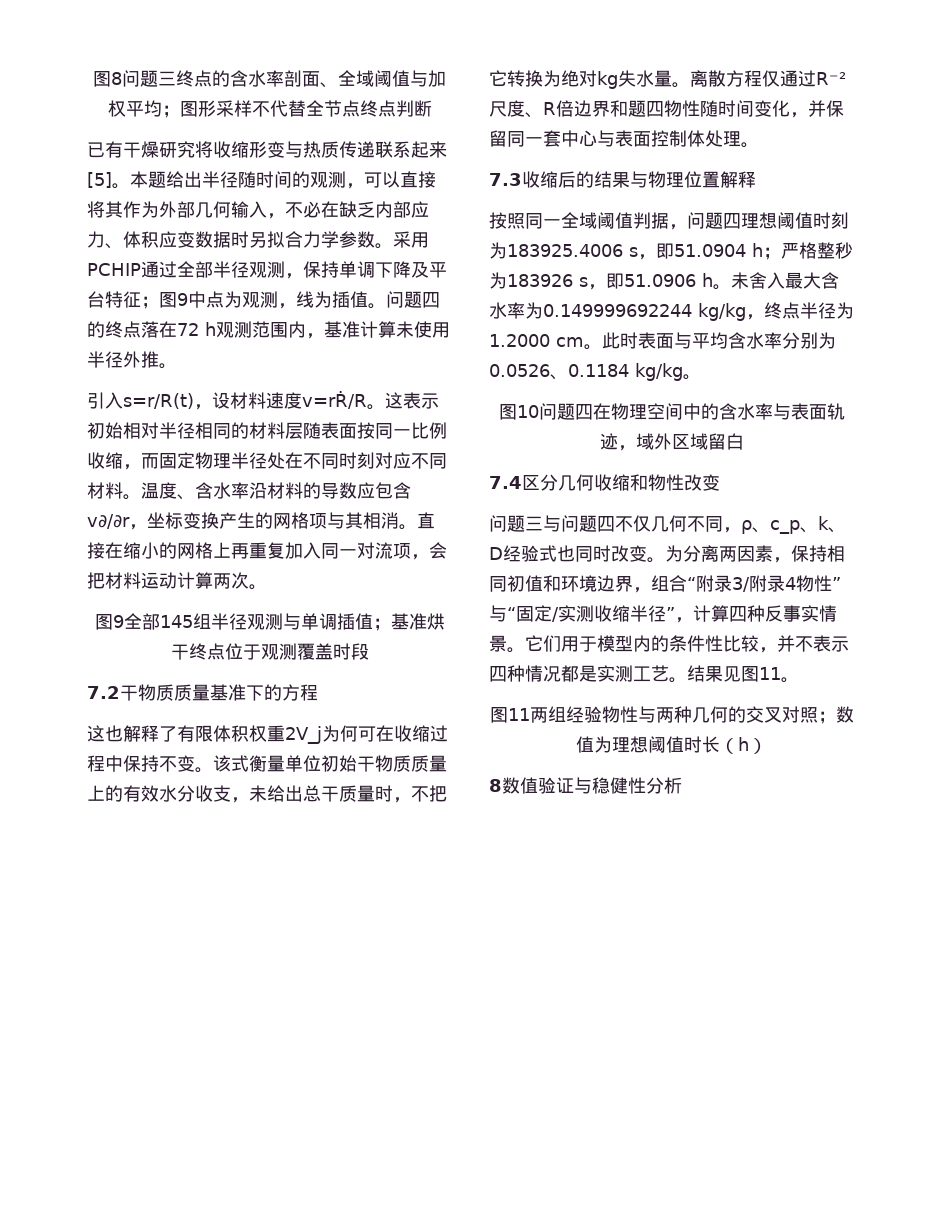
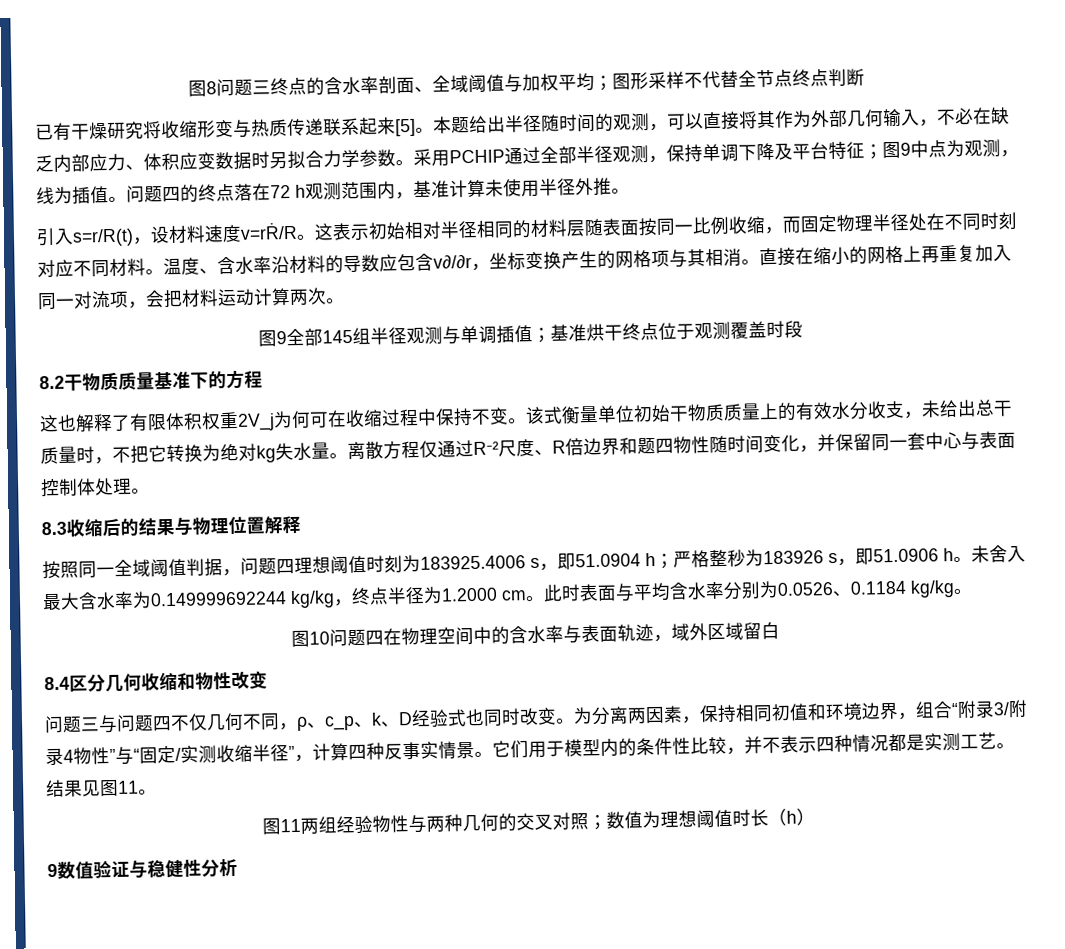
[87,686,120,699] 7.2 -> [39,375,65,390] 8.2
[489,173,522,186] 7.3 -> [41,521,67,536] 8.3
[489,476,522,489] 7.4 -> [44,676,70,691] 8.4
[489,779,502,792] 8 -> [47,863,58,878] 9

